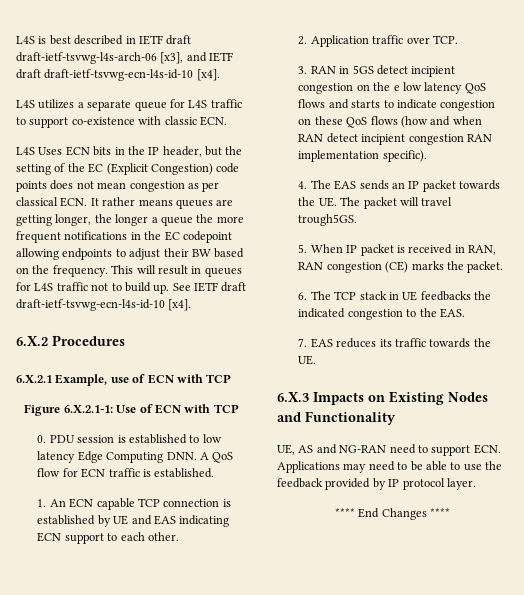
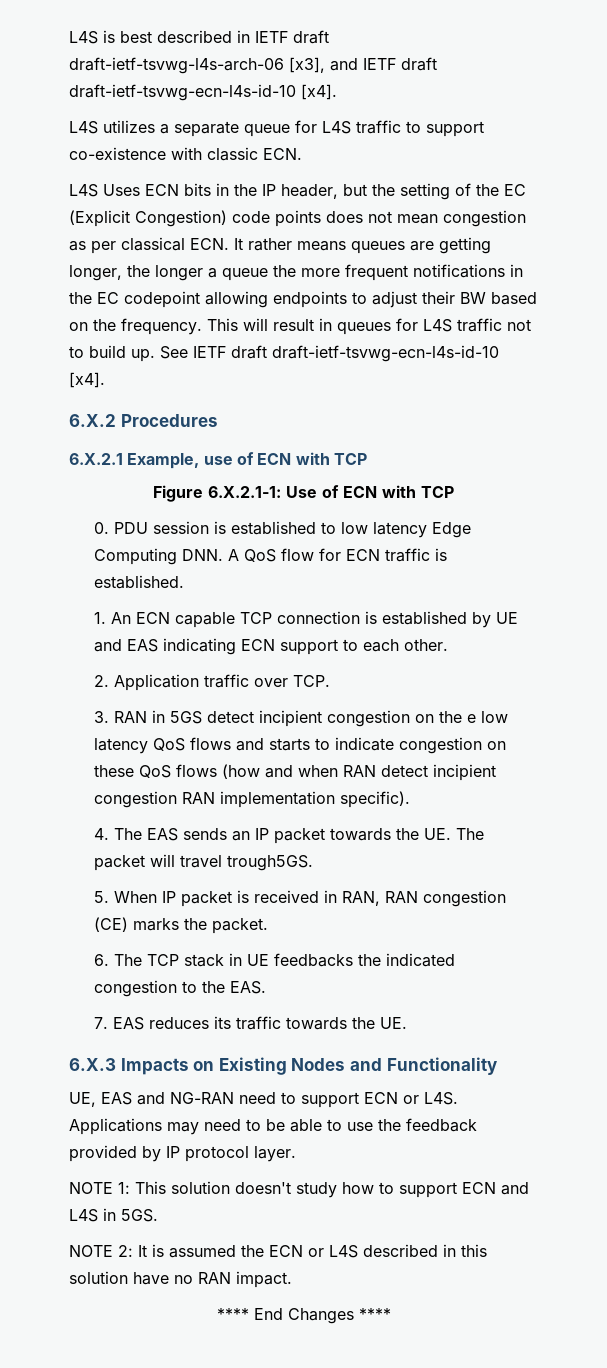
[298,445,314,453] AS -> [101,1092,132,1105] EAS
[473,444,501,454] ECN. -> [364,1092,458,1105] ECN or L4S.
(476, 484) none -> [69,1181,529,1198] [69,1208,158,1222] [69,1244,487,1258] [69,1271,292,1288] // NOTE 1: This solution doesn't study how to support ECN and L4S in 5GS. // NOTE 2: It is assumed the ECN or L4S described in this solution have no RAN impact.

